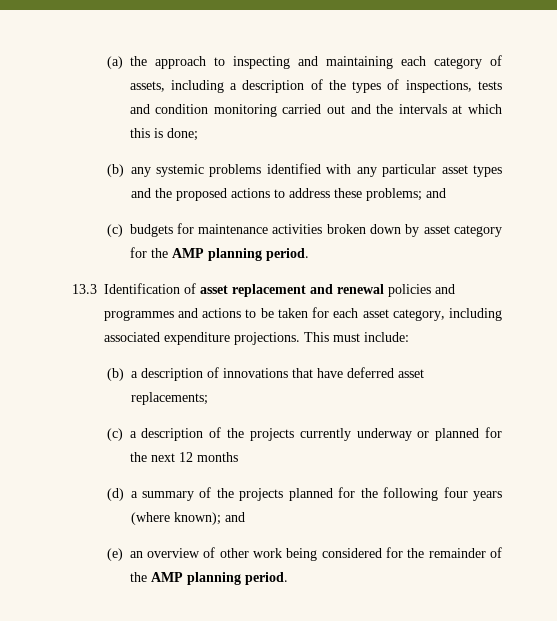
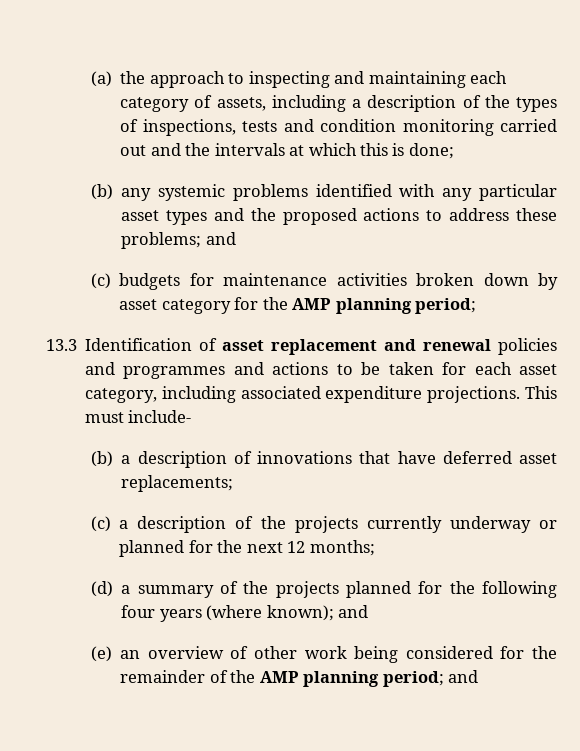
[265,248,309,261] period. -> [414,298,476,314] period;
[363,332,409,342] include: -> [128,410,192,423] include-
[196,452,238,462] months -> [309,540,375,556] months;
[244,572,288,585] period. -> [382,670,478,687] period; and

